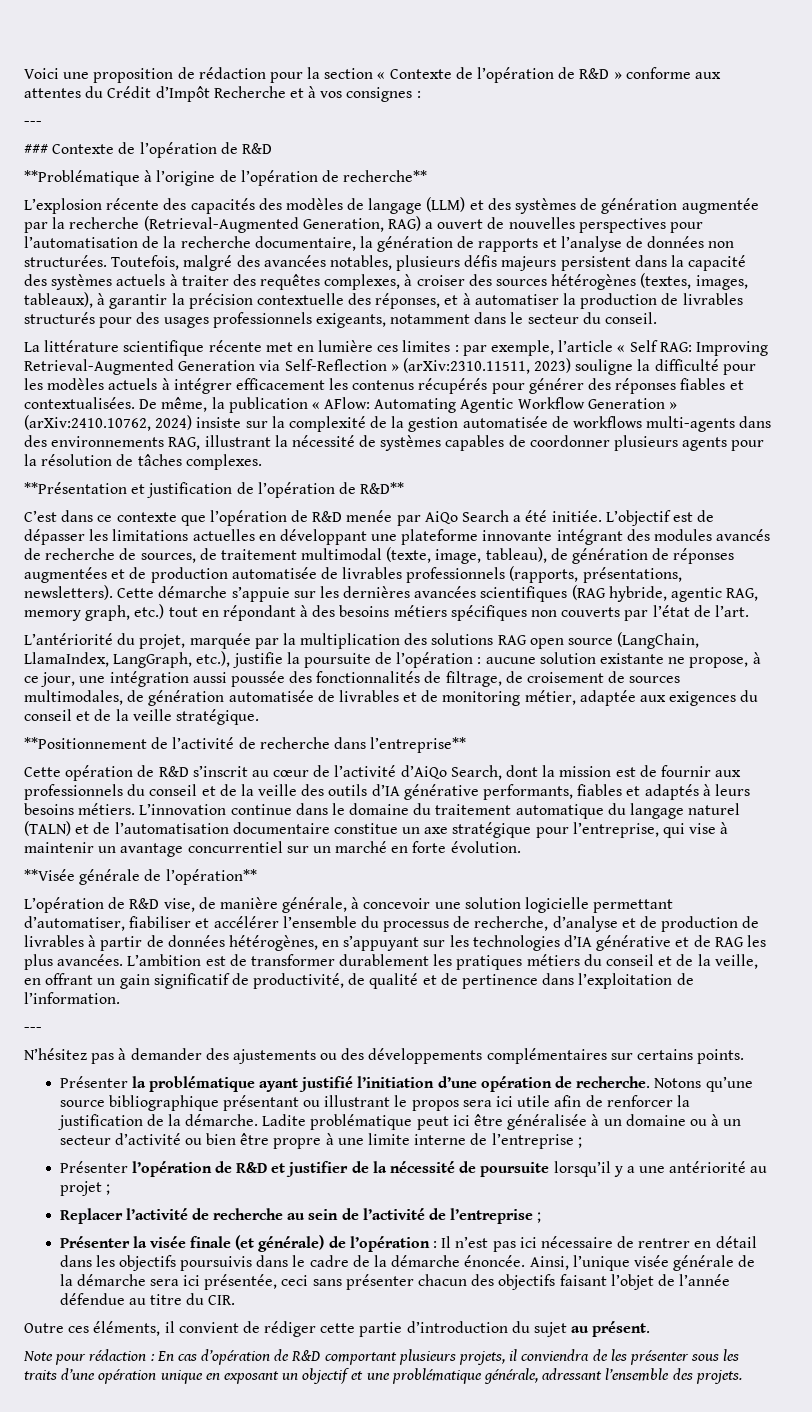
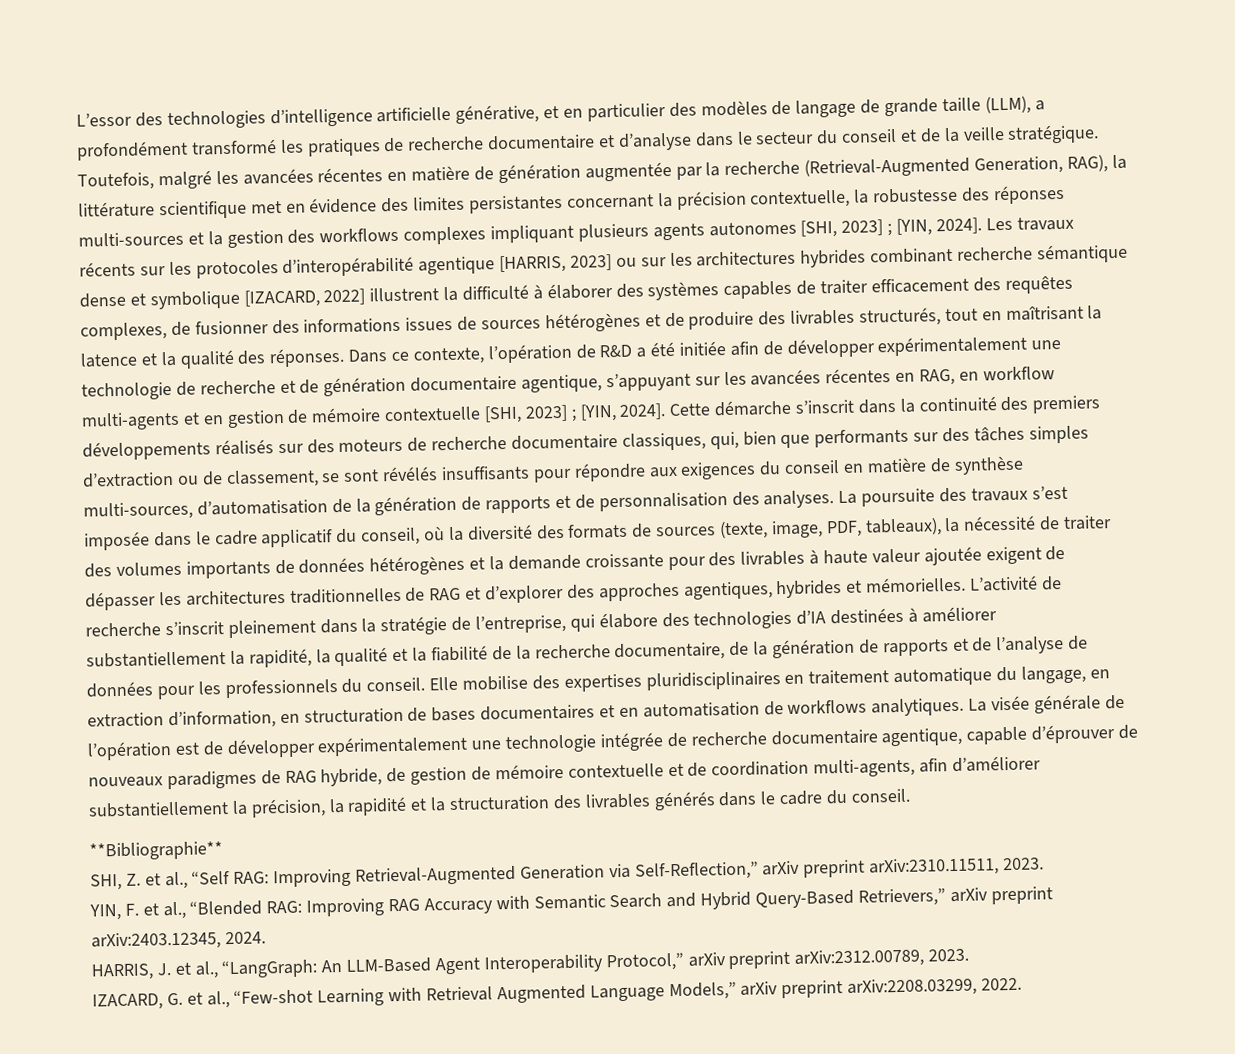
[24,67,721,83] [24,86,421,102] [24,121,42,126] [24,142,272,158] [24,170,428,186] [24,197,577,214] Voici une proposition de rédaction pour la section « Contexte de l’opération de R&D » conforme aux attentes du Crédit d’Impôt Recherche et à vos consignes : // --- // ### Contexte de l’opération de R&D // **Problématique à l’origine de l’opération de recherche** // L’explosion récente des capacités des modèles de langage (LLM) et des systèmes -> [76,95,1045,130] [77,124,1100,161] [77,165,471,191] L’essor des technologies d’intelligence artificielle générative, et en particulier des modèles de langage de grande taille (LLM), a profondément transformé les pratiques de recherche documentaire et d’analyse dans le secteur du conseil et de la veille stratégique. Toutefois, malgré les avancées récentes en matière
[387,216,704,233] [24,236,735,252] [24,255,747,271] [24,273,748,290] [24,292,743,309] [24,312,579,328] RAG) a ouvert de nouvelles perspectives pour l’automatisation de la recherche documentaire, la génération de rapports et l’analyse de données non structurées. Toutefois, malgré des avancées notables, plusieurs défis majeurs persistent dans la capacité des systèmes actuels à traiter des requêtes complexes, à croiser des sources hétérogènes (textes, images, tableaux), à garantir la précision contextuelle des réponses, et à automatiser la production de livrables structurés pour des usages professionnels exigeants, notamment dans le secteur -> [1066,154,1127,173] [78,184,1065,220] [78,216,1074,248] [79,243,1128,279] [79,275,1073,310] [80,305,1103,341] [80,335,1062,369] [81,366,1055,401] [81,395,1102,431] [82,425,1089,461] [82,455,1024,489] [83,485,1068,521] [84,515,1113,551] [84,545,1066,579] [85,575,1062,611] [85,606,997,639] [86,635,1089,668] [86,665,1110,700] [87,694,1125,730] [87,724,1139,761] [88,755,1041,790] [88,790,824,818] RAG), la littérature scientifique met en évidence des limites persistantes concernant la précision contextuelle, la robustesse des réponses multi-sources et la gestion des workflows complexes impliquant plusieurs agents autonomes [SHI, 2023] ; [YIN, 2024]. Les travaux récents sur les protocoles d’interopérabilité agentique [HARRIS, 2023] ou sur les architectures hybrides combinant recherche sémantique dense et symbolique [IZACARD, 2022] illustrent la difficulté à élaborer des systèmes capables de traiter efficacement des requêtes complexes, de fusionner des informations issues de sources hétérogènes et de produire des livrables structurés, tout en maîtrisant la latence et la qualité des réponses. Dans ce contexte, l’opération de R&D a été initiée afin de développer expérimentalement une technologie de recherche et de génération documentaire agentique, s’appuyant sur les avancées récentes en RAG, en workflow multi-agents et en gestion de mémoire contextuelle [SHI, 2023] ; [YIN, 2024]. Cette démarche s’inscrit dans la continuité des premiers développements réalisés sur des moteurs de recherche documentaire classiques, qui, bien que performants sur des tâches simples d’extraction ou de classement, se sont révélés insuffisants pour répondre aux exigences du conseil en matière de synthèse multi-sources, d’automatisation de la génération de rapports et de personnalisation des analyses. La poursuite des travaux s’est imposée dans le cadre applicatif du conseil, où la diversité des formats de sources (texte, image, PDF, tableaux), la nécessité de traiter des volumes importants de données hétérogènes et la demande croissante pour des livrables à haute valeur ajoutée exigent de dépasser les architectures traditionnelles de RAG et d’explorer des approches agentiques, hybrides et mémorielles. L’activité de recherche s’inscrit pleinement dans la stratégie de l’entreprise, qui élabore des technologies d’IA destinées à améliorer substantiellement la rapidité, la qualité et la fiabilité de la recherche documentaire, de la génération de rapports et de l’analyse de données pour les professionnels du conseil. Elle mobilise des expertises pluridisciplinaires en traitement automatique du langage, en extraction d’information, en structuration de bases documentaires et en automatisation de workflows analytiques. La visée générale de l’opération est de développer expérimentalement une technologie intégrée de recherche documentaire agentique, capable d’éprouver de nouveaux paradigmes de RAG hybride, de gestion de mémoire contextuelle et de coordination multi-agents, afin d’améliorer substantiellement la précision, la rapidité et la structuration des livrables générés dans le cadre
[24,340,658,356] La littérature scientifique récente met en lumière ces limites : par exemple, l’article « Self -> [89,841,223,861] [90,871,231,891] **Bibliographie** // SHI, Z. et al., “Self
[284,358,756,375] [24,378,744,394] [24,397,678,413] [24,415,772,432] [24,435,765,451] [24,454,262,470] [24,482,405,498] [24,510,715,526] [24,529,771,545] [24,547,735,564] [24,566,682,583] [24,585,759,602] [24,604,749,621] [24,632,700,649] [24,651,761,668] [24,671,681,687] [24,690,759,706] [24,709,259,725] [24,737,467,753] [24,765,742,781] [24,784,750,800] [24,803,741,819] [24,821,729,838] [24,841,521,857] [24,869,257,885] [24,897,674,913] [24,916,760,932] [24,935,766,951] [24,954,758,970] [24,973,694,989] [24,992,120,1004] [24,1027,42,1032] [24,1048,745,1064] [59,1076,753,1092] [59,1095,690,1111] [57,1114,742,1130] [59,1133,582,1149] [59,1161,768,1177] [59,1181,110,1196] [59,1208,542,1224] [59,1235,757,1252] [59,1255,756,1271] [59,1274,731,1290] [59,1293,236,1305] [24,1321,651,1337] [23,1349,740,1365] [24,1368,742,1384] Self-Reflection » (arXiv:2310.11511, 2023) souligne la difficulté pour les modèles actuels à intégrer efficacement les contenus récupérés pour générer des réponses fiables et contextualisées. De même, la publication « AFlow: Automating Agentic Workflow Generation » (arXiv:2410.10762, 2024) insiste sur la complexité de la gestion automatisée de workflows multi-agents dans des environnements RAG, illustrant la nécessité de systèmes capables de coordonner plusieurs agents pour la résolution de tâches complexes. // **Présentation et justification de l’opération de R&D** // C’est dans ce contexte que l’opération de R&D menée par AiQo Search a été initiée. L’objectif est de dépasser les limitations actuelles en développant une plateforme innovante intégrant des modules avancés de recherche de sources, de traitement multimodal (texte, image, tableau), de génération de réponses augmentées et de production automatisée de livrables professionnels (rapports, présentations, newsletters). Cette démarche s’appuie sur les dernières avancées scientifiques (RAG hybride, agentic RAG, memory graph, etc.) tout en répondant à des besoins métiers spécifiques non couverts par l’état de l’art. // L’antériorité du projet, marquée par la multiplication des solutions RAG open source (LangChain, LlamaIndex, LangGraph, etc.), justifie la poursuite de l’opération : aucune solution existante ne propose, à ce jour, une intégration aussi poussée des fonctionnalités de filtrage, de croisement de sources multimodales, de génération automatisée de livrables et de monitoring métier, adaptée aux exigences du conseil et de la veille stratégique. // **Positionnement de l’activité de recherche dans l’entreprise** // Cette opération de R&D s’inscrit au cœur de l’activité d’AiQo Search, dont la mission est de fournir aux professionnels du conseil et de la veille des outils d’IA générative performants, fiables et adaptés à leurs besoins métiers. L’innovation continue dans le domaine du traitement automatique du langage naturel (TALN) et de l’automatisation documentaire constitue un axe stratégique pour l’entreprise, qui vise à maintenir un avantage concurrentiel sur un marché en forte évolution. // **Visée générale de l’opération** // L’opération de R&D vise, de manière générale, à concevoir une solution logicielle permettant d’automatiser, fiabiliser et accélérer l’ensemble du processus de recherche, d’analyse et de production de livrables à partir de données hétérogènes, en s’appuyant sur les technologies d’IA générative et de RAG les plus avancées. L’ambition est de transformer durablement les pratiques métiers du conseil et de la veille, en offrant un gain significatif de productivité, de qualité et de pertinence dans l’exploitation de l’information. // --- // N’hésitez pas à demander des ajustements ou des développements complémentaires sur certains points. // Présenter la problématique ayant justifié l’initiation d’une opération de recherche. Notons qu’une source bibliographique présentant ou illustrant le propos sera ici utile afin de renforcer la justification de la démarche. Ladite problématique peut ici être généralisée à un domaine ou à un secteur d’activité ou bien être propre à une limite interne de l’entreprise ; // Présenter l’opération de R&D et justifier de la nécessité de poursuite lorsqu’il y a une antériorité au projet ; // Replacer l’activité de recherche au sein de l’activité de l’entreprise ; // Présenter la visée finale (et générale) de l’opération : Il n’est pas ici nécessaire de rentrer en détail dans les objectifs poursuivis dans le cadre de la démarche énoncée. Ainsi, l’unique visée générale de la démarche sera ici présentée, ceci sans présenter chacun des objectifs faisant l’objet de l’année défendue au titre du CIR. // Outre ces éléments, il convient de rédiger cette partie d’introduction du sujet au présent. // Note pour rédaction : En cas d’opération de R&D comportant plusieurs projets, il conviendra de les présenter sous les traits d’une opération unique en exposant un objectif et une problématique générale, adressant l’ensemble des projets. -> [634,857,1045,881] [89,886,1053,921] [91,931,266,951] [91,948,970,981] [92,977,1023,1011] Self-Reflection,” arXiv preprint arXiv:2310.11511, 2023. // YIN, F. et al., “Blended RAG: Improving RAG Accuracy with Semantic Search and Hybrid Query-Based Retrievers,” arXiv preprint arXiv:2403.12345, 2024. // HARRIS, J. et al., “LangGraph: An LLM-Based Agent Interoperability Protocol,” arXiv preprint arXiv:2312.00789, 2023. // IZACARD, G. et al., “Few-shot Learning with Retrieval Augmented Language Models,” arXiv preprint arXiv:2208.03299, 2022.

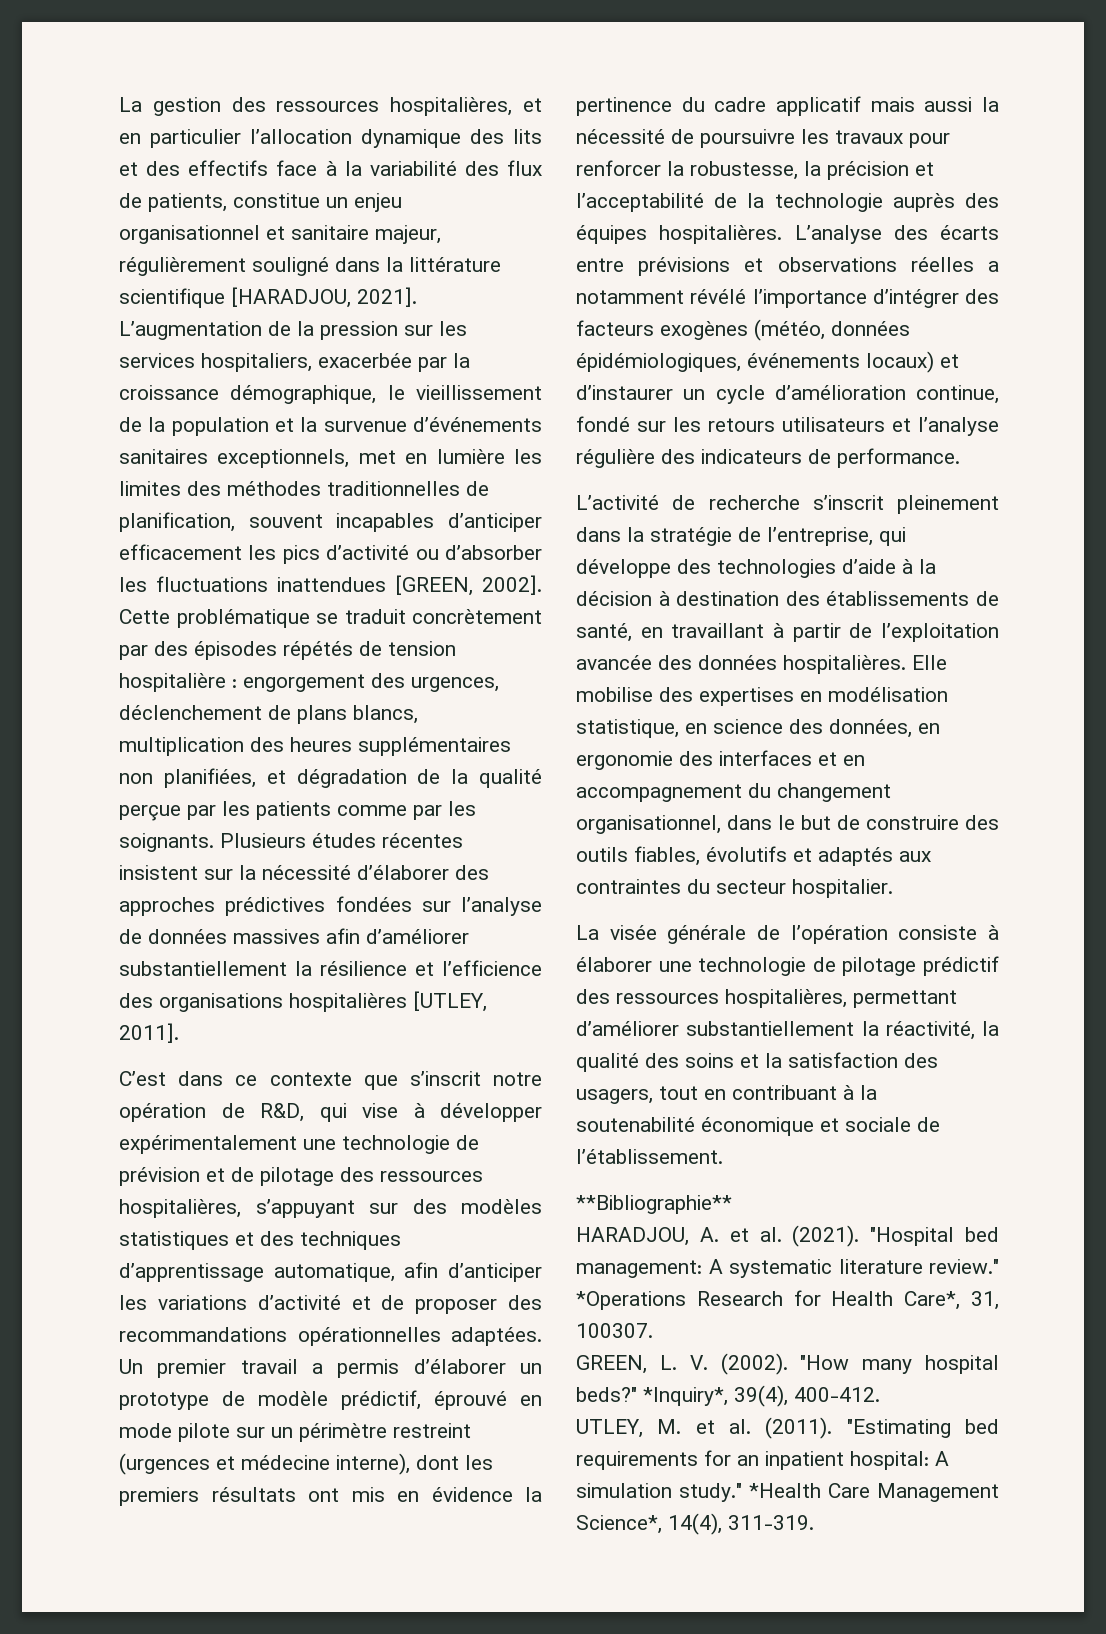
[76,95,1045,130] [77,124,1100,161] [77,154,1127,191] [78,184,1065,220] [78,216,1074,248] [79,243,1128,279] [79,275,1073,310] [80,305,1103,341] [80,341,783,369] L’essor des technologies d’intelligence artificielle générative, et en particulier des modèles de langage de grande taille (LLM), a profondément transformé les pratiques de recherche documentaire et d’analyse dans le secteur du conseil et de la veille stratégique. Toutefois, malgré les avancées récentes en matière de génération augmentée par la recherche (Retrieval-Augmented Generation, RAG), la littérature scientifique met en évidence des limites persistantes concernant la précision contextuelle, la robustesse des réponses multi-sources et la gestion des workflows complexes impliquant plusieurs agents autonomes [SHI, 2023] ; [YIN, 2024]. Les travaux récents sur les protocoles d’interopérabilité agentique [HARRIS, 2023] ou sur les architectures hybrides combinant recherche sémantique dense et symbolique [IZACARD, 2022] illustrent la difficulté à élaborer des systèmes capables de traiter efficacement des requêtes complexes, de fusionner des informations issues de sources hétérogènes et de produire des livrables structurés, tout en maîtrisant la latence et la qualité des réponses. Dans ce contexte, l’opération de R&D a été initiée afin de -> [119,97,542,116] [119,129,542,148] [119,160,542,176] [119,193,402,212] [119,225,441,244] [119,257,501,276] [119,287,417,308] [119,321,467,340] [119,353,470,372] [119,385,542,404] [119,417,542,436] [119,449,542,468] [119,481,489,496] [119,512,542,532] [119,544,542,564] [119,575,542,596] [119,609,542,628] [119,641,456,660] [119,673,499,692] [119,705,418,724] [119,737,511,756] [119,768,542,788] [119,801,476,821] [119,833,463,852] [119,865,489,880] [119,896,542,916] [119,928,469,944] [119,960,542,976] [119,991,487,1012] [119,1023,179,1043] [119,1071,542,1090] [119,1103,425,1122] La gestion des ressources hospitalières, et en particulier l’allocation dynamique des lits et des effectifs face à la variabilité des flux de patients, constitue un enjeu organisationnel et sanitaire majeur, régulièrement souligné dans la littérature scientifique [HARADJOU, 2021]. L’augmentation de la pression sur les services hospitaliers, exacerbée par la croissance démographique, le vieillissement de la population et la survenue d’événements sanitaires exceptionnels, met en lumière les limites des méthodes traditionnelles de planification, souvent incapables d’anticiper efficacement les pics d’activité ou d’absorber les fluctuations inattendues [GREEN, 2002]. Cette problématique se traduit concrètement par des épisodes répétés de tension hospitalière : engorgement des urgences, déclenchement de plans blancs, multiplication des heures supplémentaires non planifiées, et dégradation de la qualité perçue par les patients comme par les soignants. Plusieurs études récentes insistent sur la nécessité d’élaborer des approches prédictives fondées sur l’analyse de données massives afin d’améliorer substantiellement la résilience et l’efficience des organisations hospitalières [UTLEY, 2011]. // C’est dans ce contexte que s’inscrit notre opération de R&D, qui vise à
[199,366,1055,397] [81,395,1102,431] [82,425,1089,461] [82,455,1024,489] [83,485,1068,521] [84,515,1113,551] [84,545,1066,579] [85,576,967,611] recherche et de génération documentaire agentique, s’appuyant sur les avancées récentes en RAG, en workflow multi-agents et en gestion de mémoire contextuelle [SHI, 2023] ; [YIN, 2024]. Cette démarche s’inscrit dans la continuité des premiers développements réalisés sur des moteurs de recherche documentaire classiques, qui, bien que performants sur des tâches simples d’extraction ou de classement, se sont révélés insuffisants pour répondre aux exigences du conseil en matière de synthèse multi-sources, d’automatisation de la génération de rapports et de personnalisation des analyses. La poursuite des travaux s’est imposée dans le cadre applicatif du conseil, où la diversité des formats de sources (texte, image, PDF, tableaux), la nécessité de traiter des volumes importants de données hétérogènes et la demande croissante pour des livrables à haute valeur ajoutée exigent de dépasser les architectures traditionnelles de RAG et d’explorer des approches agentiques, hybrides et mémorielles. -> [119,1167,483,1186] [119,1199,542,1218] [119,1231,401,1250] [119,1262,542,1282] [119,1295,542,1314] [119,1327,542,1346] [119,1359,542,1378] [119,1390,542,1410] [119,1423,471,1442] [119,1453,493,1475] [119,1487,542,1506] [576,96,999,116] [576,129,950,148] [576,160,934,180] [576,193,999,212] [576,225,999,244] [576,257,999,276] [576,289,999,308] [576,319,910,341] [576,351,959,373] [576,385,999,404] [576,416,999,436] [576,448,960,468] prévision et de pilotage des ressources hospitalières, s’appuyant sur des modèles statistiques et des techniques d’apprentissage automatique, afin d’anticiper les variations d’activité et de proposer des recommandations opérationnelles adaptées. Un premier travail a permis d’élaborer un prototype de modèle prédictif, éprouvé en mode pilote sur un périmètre restreint (urgences et médecine interne), dont les premiers résultats ont mis en évidence la pertinence du cadre applicatif mais aussi la nécessité de poursuivre les travaux pour renforcer la robustesse, la précision et l’acceptabilité de la technologie auprès des équipes hospitalières. L’analyse des écarts entre prévisions et observations réelles a notamment révélé l’importance d’intégrer des facteurs exogènes (météo, données épidémiologiques, événements locaux) et d’instaurer un cycle d’amélioration continue, fondé sur les retours utilisateurs et l’analyse régulière des indicateurs de performance. //
[598,606,997,630] [86,635,1089,668] [86,665,1110,700] [87,697,965,730] élabore des technologies d’IA destinées à améliorer substantiellement la rapidité, la qualité et la fiabilité de la recherche documentaire, de la génération de rapports et de l’analyse de données pour les professionnels du conseil. Elle mobilise des expertises pluridisciplinaires en traitement automatique du langage, en extraction d’information, en structuration de bases documentaires et en automatisation de workflows analytiques. -> [576,559,936,578] [576,591,999,606] [576,623,999,642] [576,655,947,674] [576,687,948,706] [576,719,940,738] [576,750,865,770] [576,783,891,802] [576,815,999,834] [576,846,931,866] [576,879,893,898] développe des technologies d’aide à la décision à destination des établissements de santé, en travaillant à partir de l’exploitation avancée des données hospitalières. Elle mobilise des expertises en modélisation statistique, en science des données, en ergonomie des interfaces et en accompagnement du changement organisationnel, dans le but de construire des outils fiables, évolutifs et adaptés aux contraintes du secteur hospitalier. //
[174,724,1139,759] [88,755,1041,790] [88,788,910,818] [89,841,223,861] [90,857,1045,891] [89,886,1053,921] [91,931,266,951] [91,948,970,981] [92,977,1023,1011] est de développer expérimentalement une technologie intégrée de recherche documentaire agentique, capable d’éprouver de nouveaux paradigmes de RAG hybride, de gestion de mémoire contextuelle et de coordination multi-agents, afin d’améliorer substantiellement la précision, la rapidité et la structuration des livrables générés dans le cadre du conseil. // **Bibliographie** // SHI, Z. et al., “Self RAG: Improving Retrieval-Augmented Generation via Self-Reflection,” arXiv preprint arXiv:2310.11511, 2023. // YIN, F. et al., “Blended RAG: Improving RAG Accuracy with Semantic Search and Hybrid Query-Based Retrievers,” arXiv preprint arXiv:2403.12345, 2024. // HARRIS, J. et al., “LangGraph: An LLM-Based Agent Interoperability Protocol,” arXiv preprint arXiv:2312.00789, 2023. // IZACARD, G. et al., “Few-shot Learning with Retrieval Augmented Language Models,” arXiv preprint arXiv:2208.03299, 2022. -> [898,925,999,940] [576,956,999,976] [576,989,957,1008] [576,1021,999,1040] [576,1052,938,1072] [576,1085,877,1104] [576,1117,940,1136] [576,1149,723,1164] [576,1195,732,1214] [576,1225,999,1247] [576,1259,999,1278] [576,1290,999,1310] [576,1323,653,1338] [576,1353,999,1375] [576,1385,880,1407] [576,1417,999,1439] [576,1450,949,1470] [576,1483,999,1502] [576,1513,814,1535] consiste à élaborer une technologie de pilotage prédictif des ressources hospitalières, permettant d’améliorer substantiellement la réactivité, la qualité des soins et la satisfaction des usagers, tout en contribuant à la soutenabilité économique et sociale de l’établissement. // **Bibliographie** // HARADJOU, A. et al. (2021). "Hospital bed management: A systematic literature review." *Operations Research for Health Care*, 31, 100307. // GREEN, L. V. (2002). "How many hospital beds?" *Inquiry*, 39(4), 400-412. // UTLEY, M. et al. (2011). "Estimating bed requirements for an inpatient hospital: A simulation study." *Health Care Management Science*, 14(4), 311-319.

